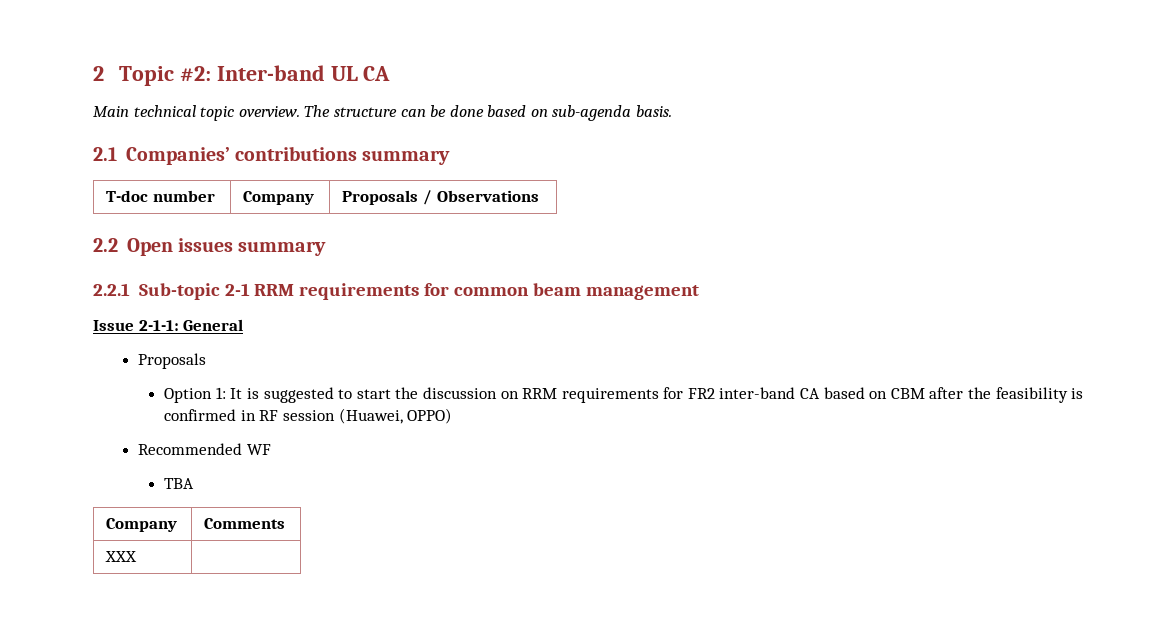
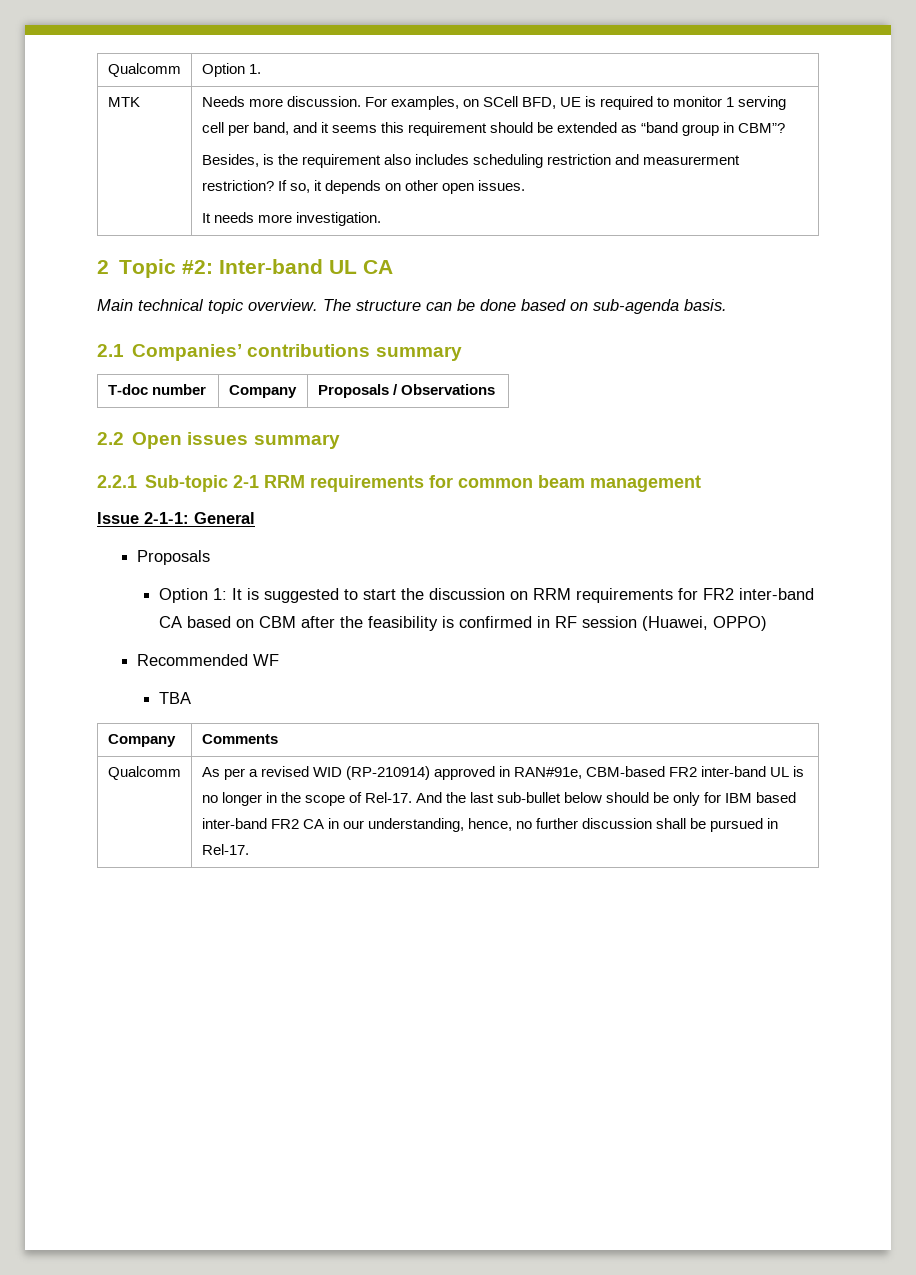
(93, 73) none -> [107,63,181,77] [201,63,261,77] [107,97,140,107] [201,96,787,110] [201,122,786,136] [201,154,740,168] [201,180,525,194] [201,212,381,226] Qualcomm | Option 1. // MTK | Needs more discussion. For examples, on SCell BFD, UE is required to monitor 1 serving cell per band, and it seems this requirement should be extended as “band group in CBM”? // Besides, is the requirement also includes scheduling restriction and measurerment restriction? If so, it depends on other open issues. // It needs more investigation. //
[105,551,138,562] XXX | -> [107,766,181,780] [201,766,805,780] [201,792,797,806] [201,818,779,832] [201,844,249,855] Qualcomm | As per a revised WID (RP-210914) approved in RAN#91e, CBM-based FR2 inter-band UL is no longer in the scope of Rel-17. And the last sub-bullet below should be only for IBM based inter-band FR2 CA in our understanding, hence, no further discussion shall be pursued in Rel-17.

